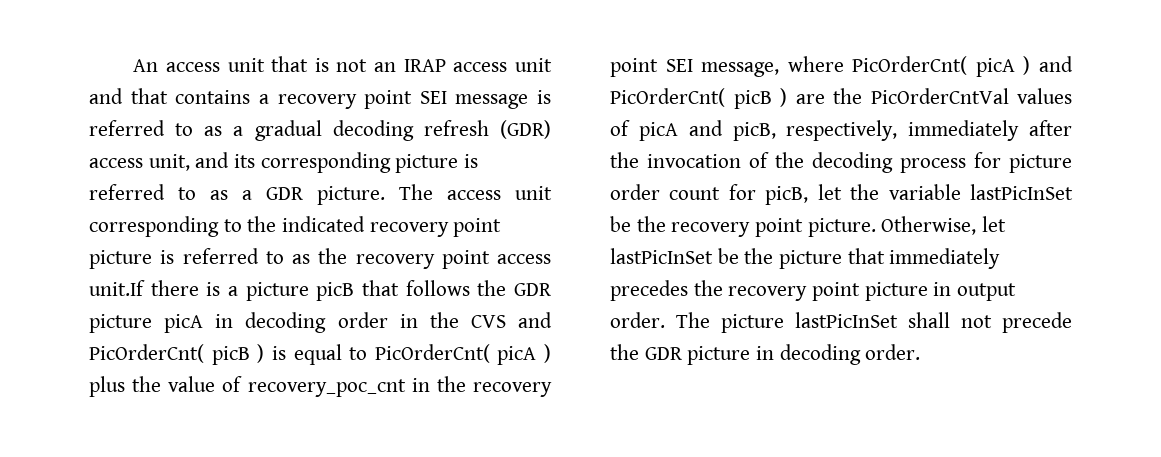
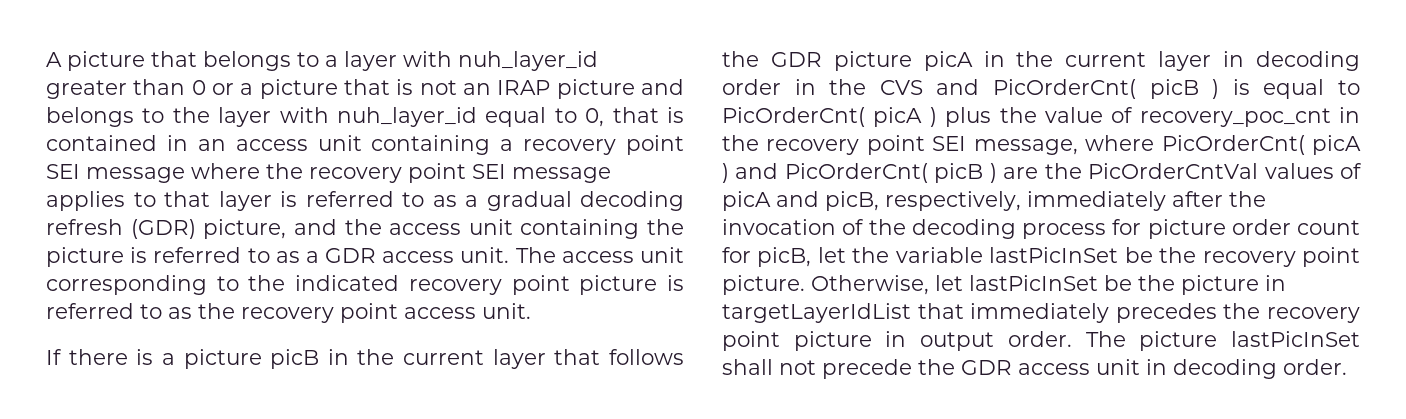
[133,58,265,72] An access unit -> [46,51,598,71] [46,79,338,99] A picture that belongs to a layer with nuh_layer_id greater than 0 or a picture
[453,58,552,72] [89,88,251,104] access unit and that contains -> [556,79,684,99] [46,107,684,127] [46,135,491,155] picture and belongs to the layer with nuh_layer_id equal to 0, that is contained in an access unit containing
(529, 101) none -> [191,163,611,183] [46,191,272,211] where the recovery point SEI message applies to that layer
[89,152,391,173] access unit, and its corresponding -> [203,219,684,239] picture, and the access unit containing the
[317,186,385,205] picture. -> [382,247,510,263] access unit.
[89,280,145,296] unit.If -> [482,303,531,319] [46,349,62,365] unit. // If
(355, 291) none -> [327,349,546,369] in the current layer
(234, 321) none -> [1016,51,1245,71] the current layer in
(843, 259) none -> [1265,275,1286,291] [722,303,911,323] in targetLayerIdList
[687,346,751,365] picture -> [1018,359,1140,375] access unit

